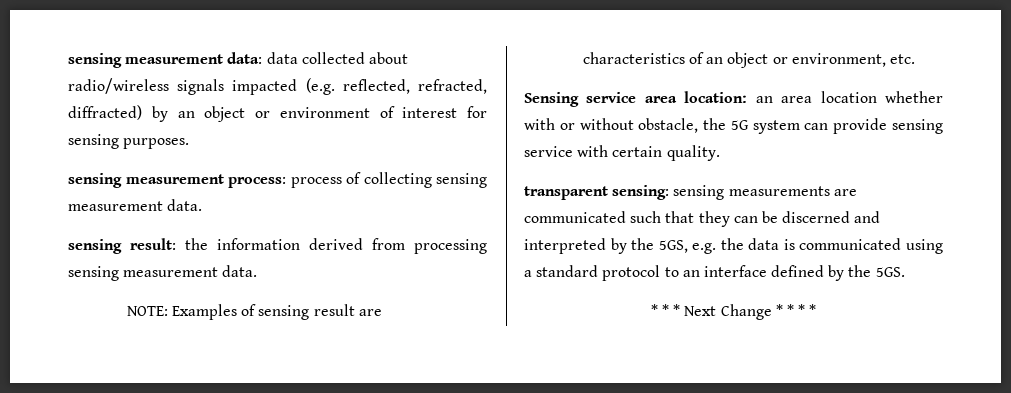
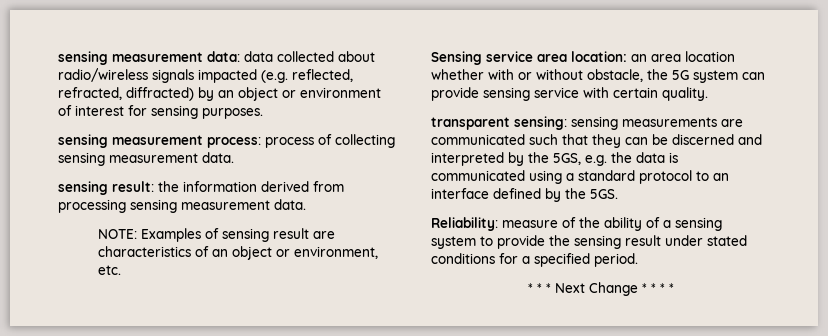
(905, 272) none -> [431,217,722,231] [431,235,747,249] [431,253,638,267] // Reliability: measure of the ability of a sensing system to provide the sensing result under stated conditions for a specified period.

